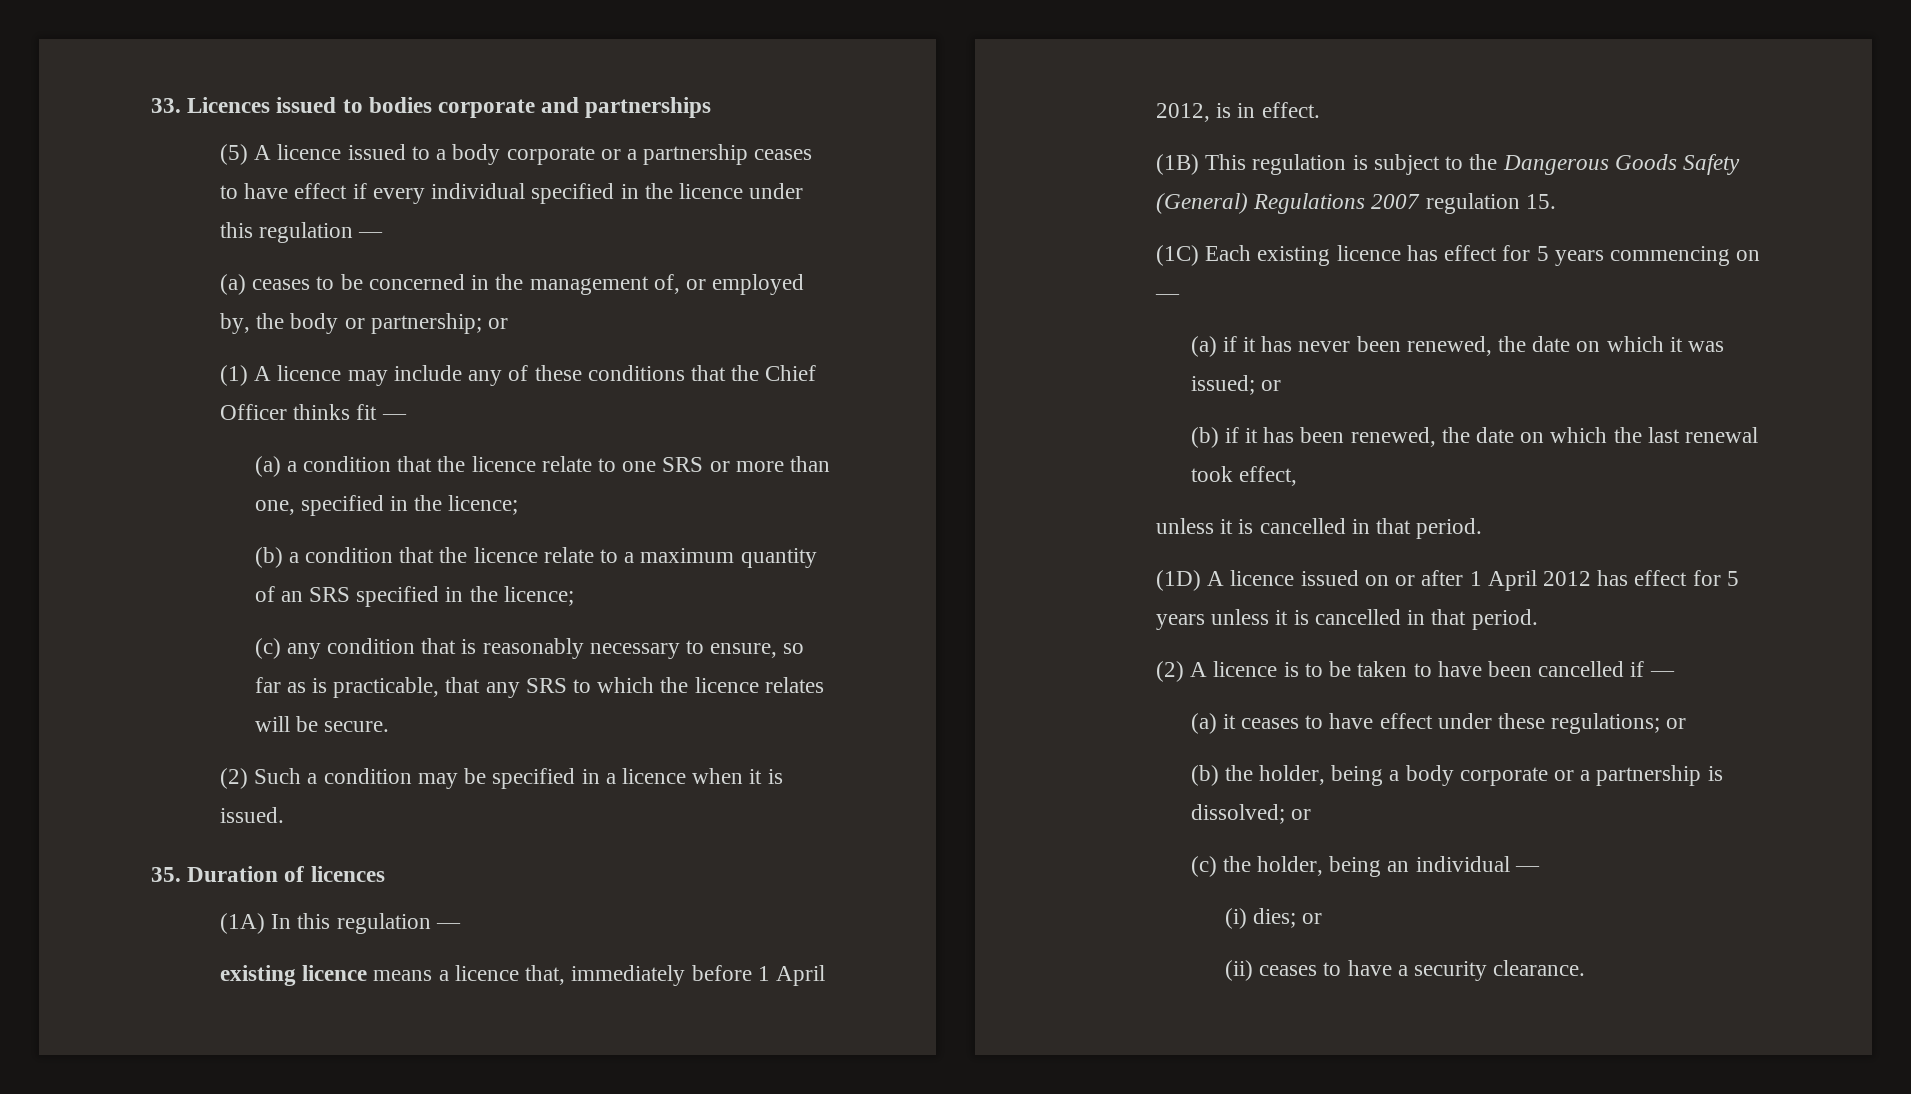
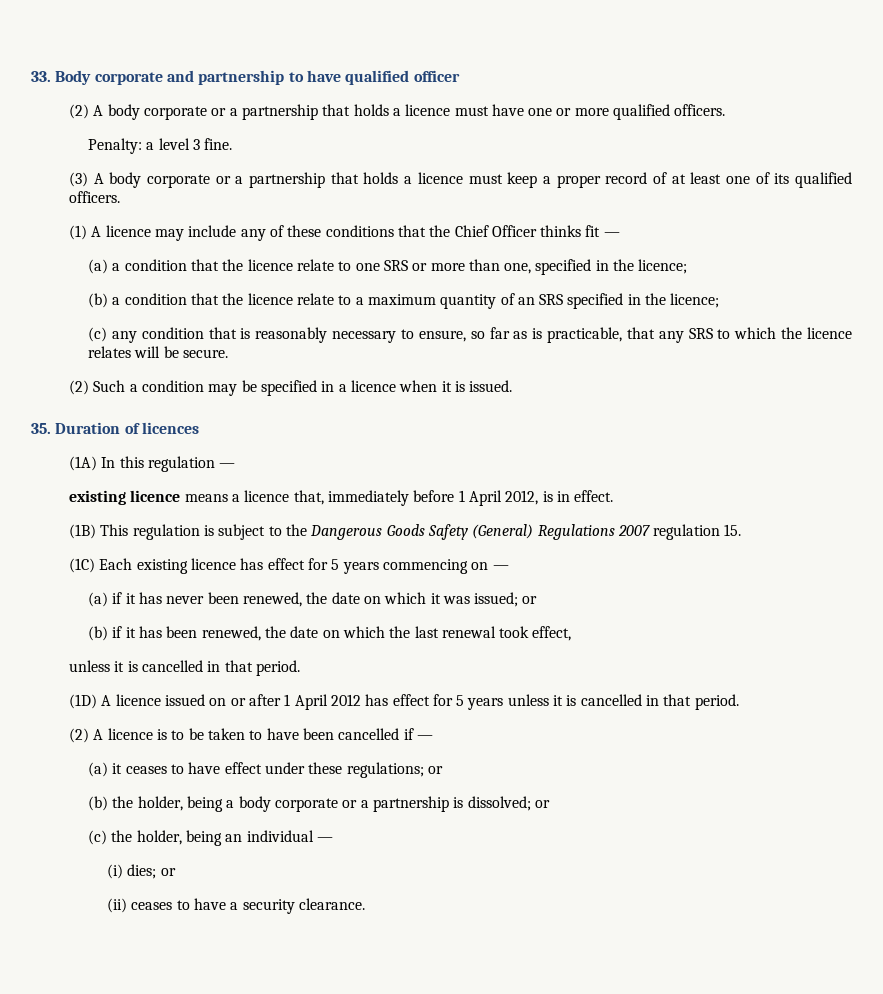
[187,97,712,118] [220,144,813,165] [220,183,804,204] [220,222,384,243] [220,274,805,295] [220,313,509,334] Licences issued to bodies corporate and partnerships // (5) A licence issued to a body corporate or a partnership ceases to have effect if every individual specified in the licence under this regulation — // (a) ceases to be concerned in the management of, or employed by, the body or partnership; or -> [55,70,460,85] [68,104,726,120] [87,138,233,154] [68,172,853,188] [68,191,120,203] Body corporate and partnership to have qualified officer // (2) A body corporate or a partnership that holds a licence must have one or more qualified officers. // Penalty: a level 3 fine. // (3) A body corporate or a partnership that holds a licence must keep a proper record of at least one of its qualified officers.

